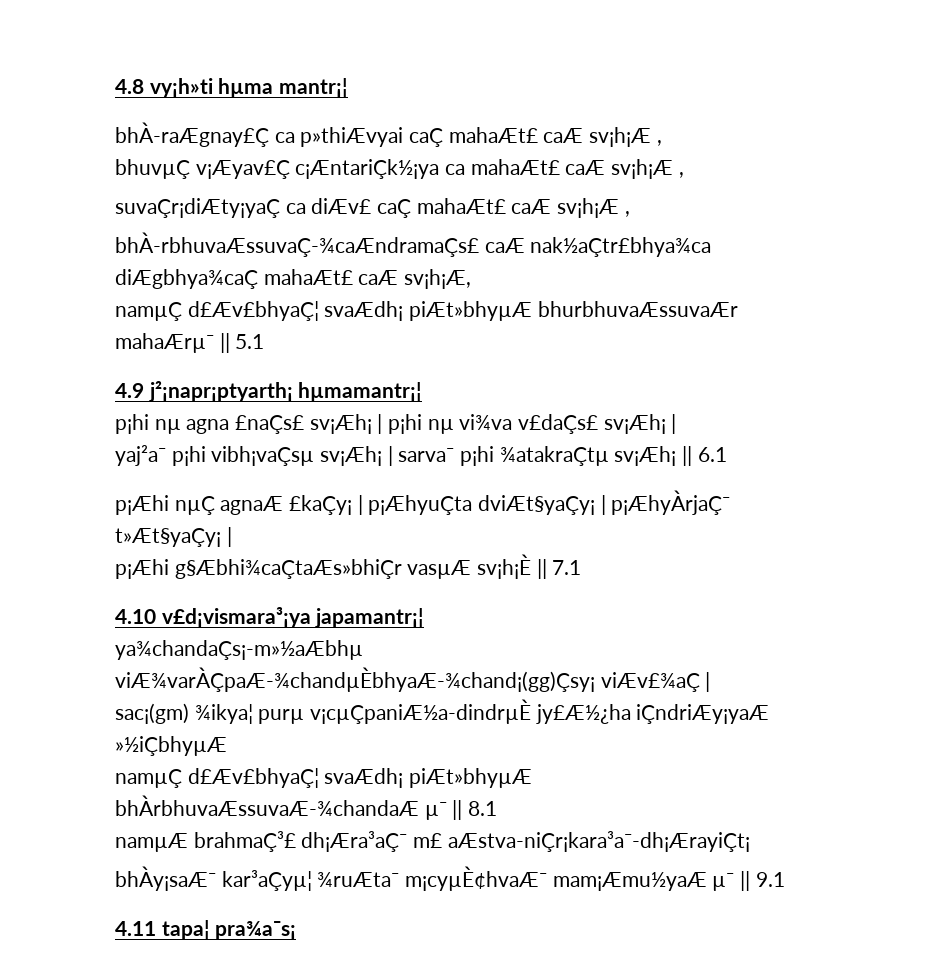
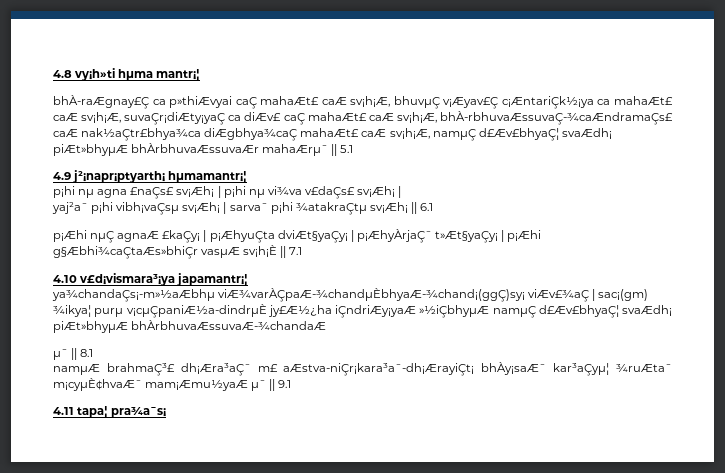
[589,127,662,147] sv¡h¡Æ , // -> [350,96,391,107] sv¡h¡Æ,
[611,159,684,179] sv¡h¡Æ , // -> [81,112,122,123] sv¡h¡Æ,
[557,198,630,218] sv¡h¡Æ , // -> [396,112,437,123] sv¡h¡Æ,
[115,301,738,321] // namµÇ d£Æv£bhyaÇ¦ svaÆdh¡ piÆt»bhyµÆ bhurbhuvaÆssuvaÆr -> [432,128,612,141] [53,143,260,156] namµÇ d£Æv£bhyaÇ¦ svaÆdh¡ piÆt»bhyµÆ bhÀrbhuvaÆssuvaÆr
(232, 537) // -> (505, 236) none
[115,667,595,692] viÆ¾varÀÇpaÆ-¾chandµÈbhyaÆ-¾chand¡(gg)Çsy¡ -> [218,288,526,302] viÆ¾varÀÇpaÆ-¾chandµÈbhyaÆ-¾chand¡(ggÇ)sy¡
(711, 682) // -> (596, 295) none
(227, 746) // -> (490, 311) none
(419, 805) none -> (327, 325) //
(750, 841) // -> (475, 369) none

